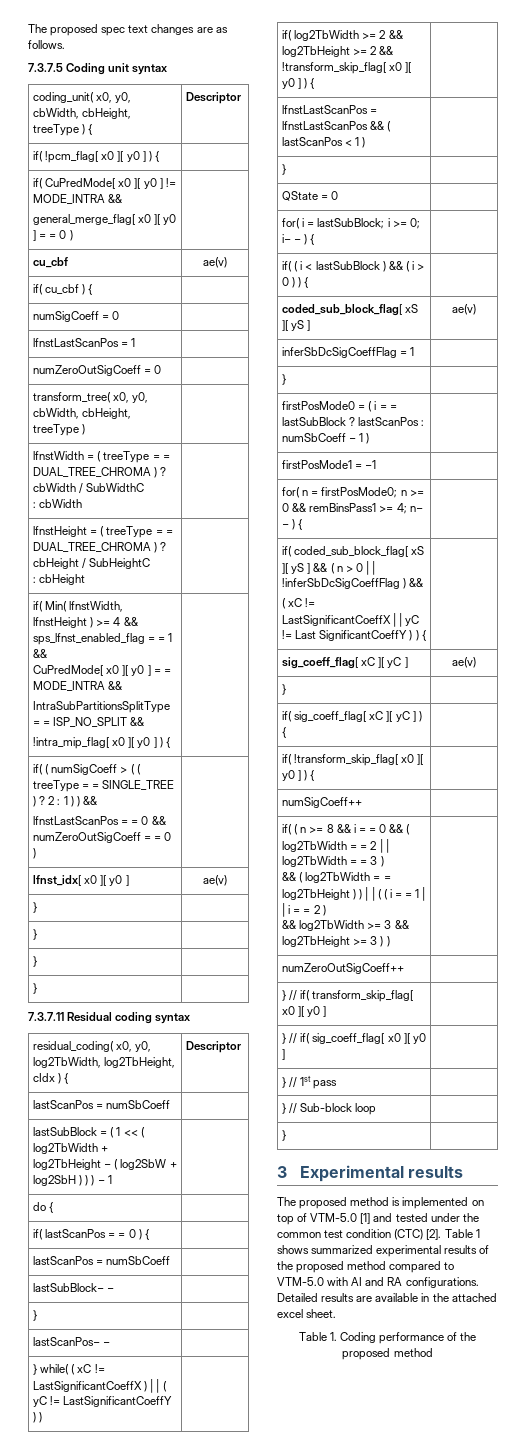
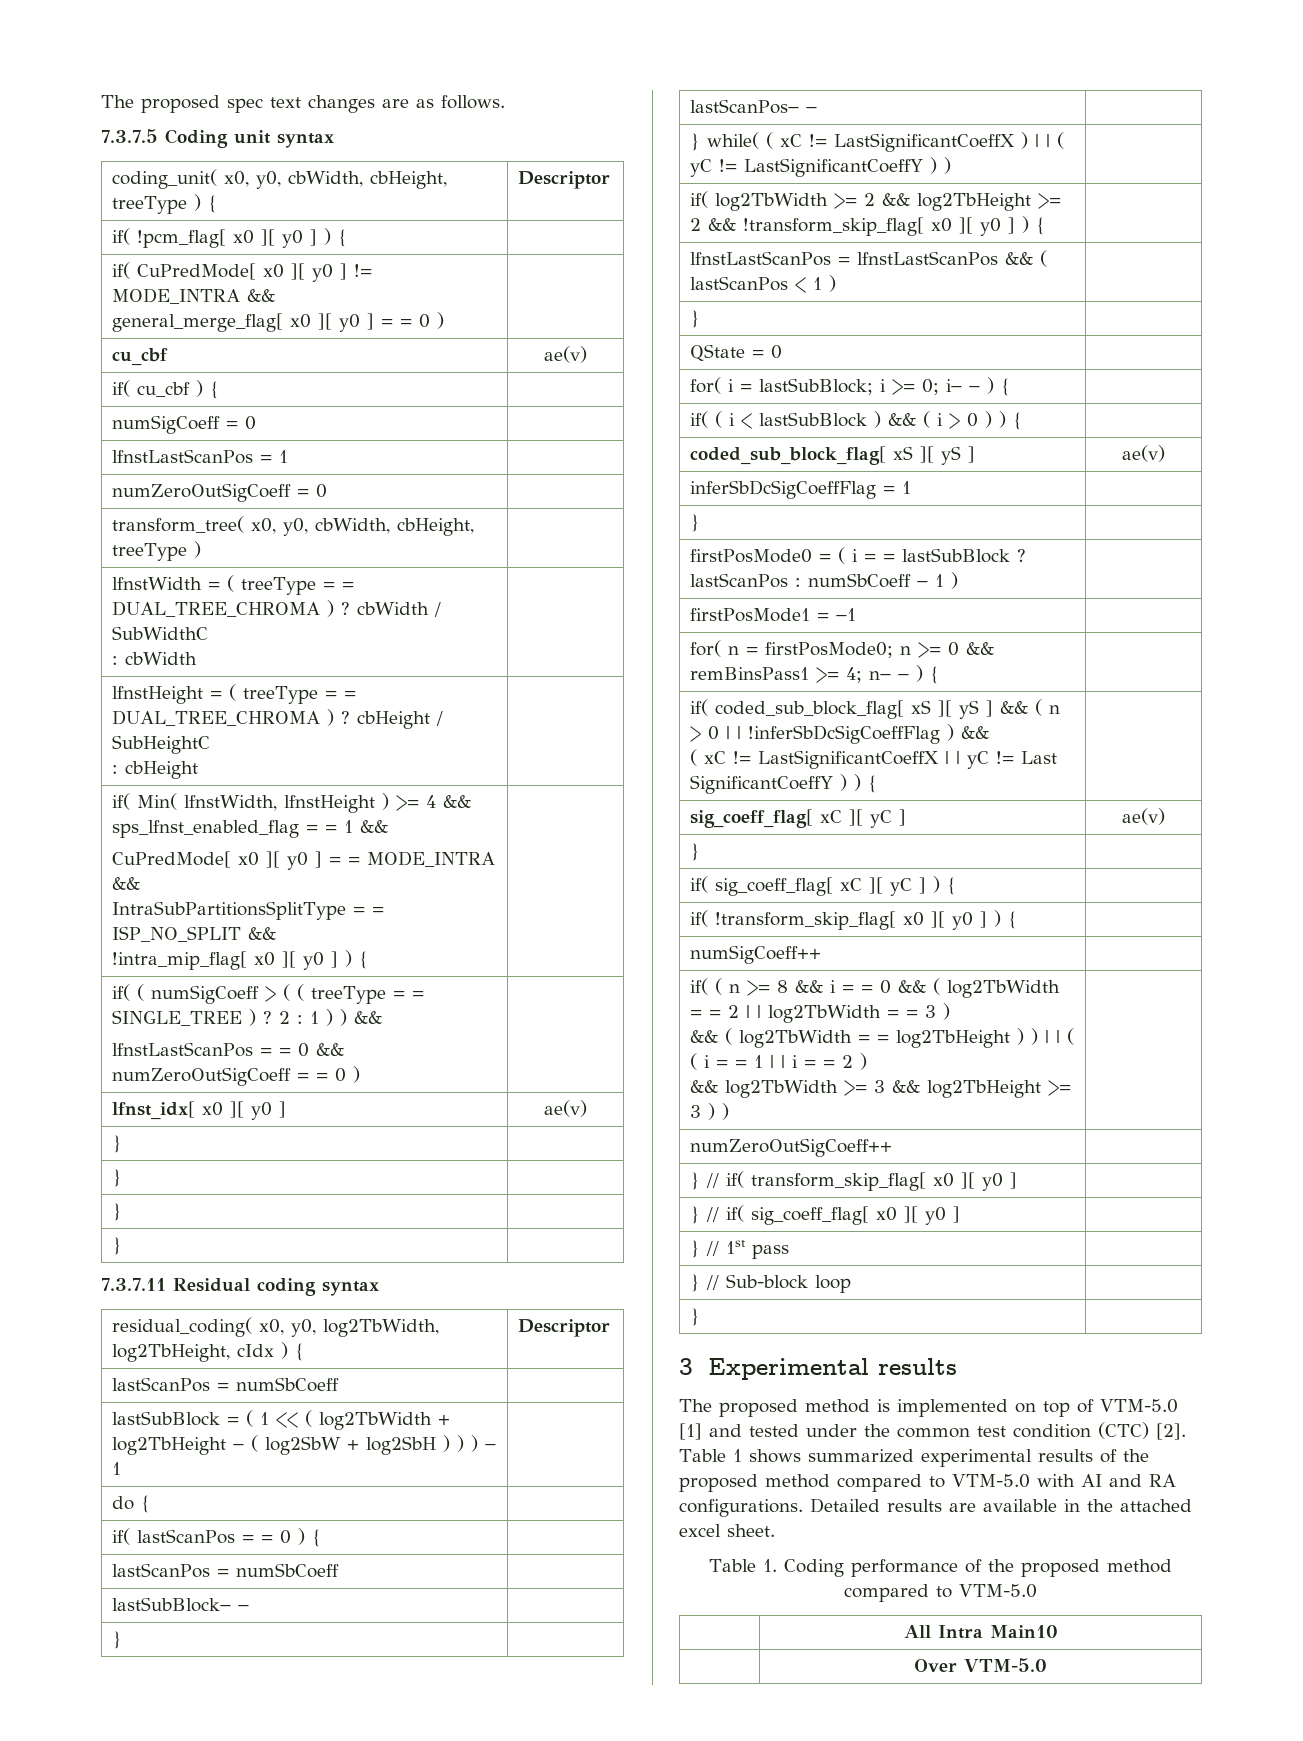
(433, 1352) none -> [844,1584,1037,1602] [903,1625,1058,1639] [914,1658,1047,1672] compared to VTM-5.0 // | All Intra Main10 // | Over VTM-5.0

